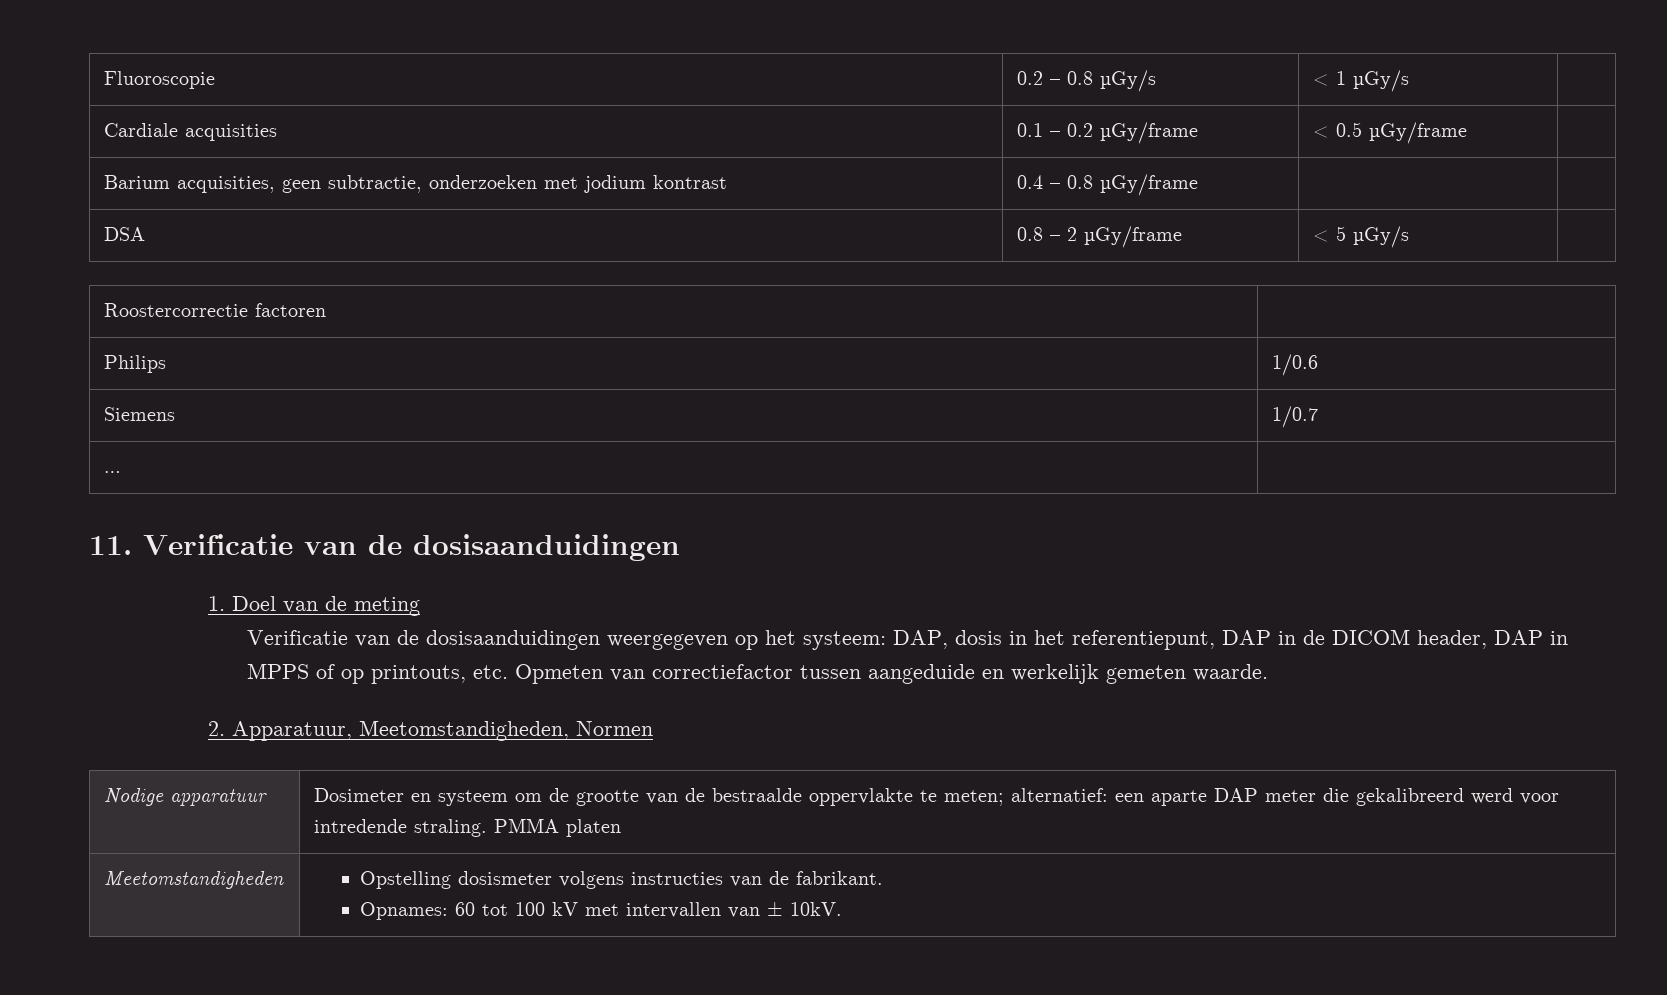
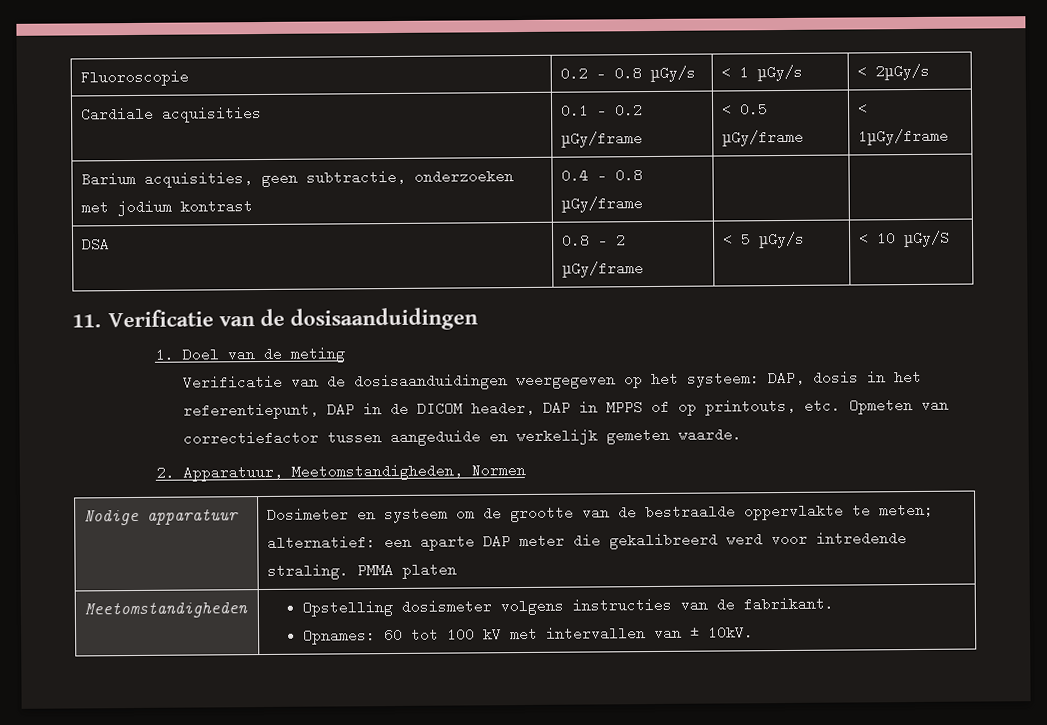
(1410, 81) none -> [857,63,931,81] < 2µGy/s
(1468, 133) none -> [858,101,869,116] [858,128,950,146] < 1µGy/frame
[104,303,327,317] [104,355,167,373] [1272,354,1319,376] [104,407,176,421] [1272,406,1319,428] [104,471,122,473] // Roostercorrectie factoren | // Philips | 1/0.6 // Siemens | 1/0.7 // … | -> [859,230,951,248] < 10 µGy/S

